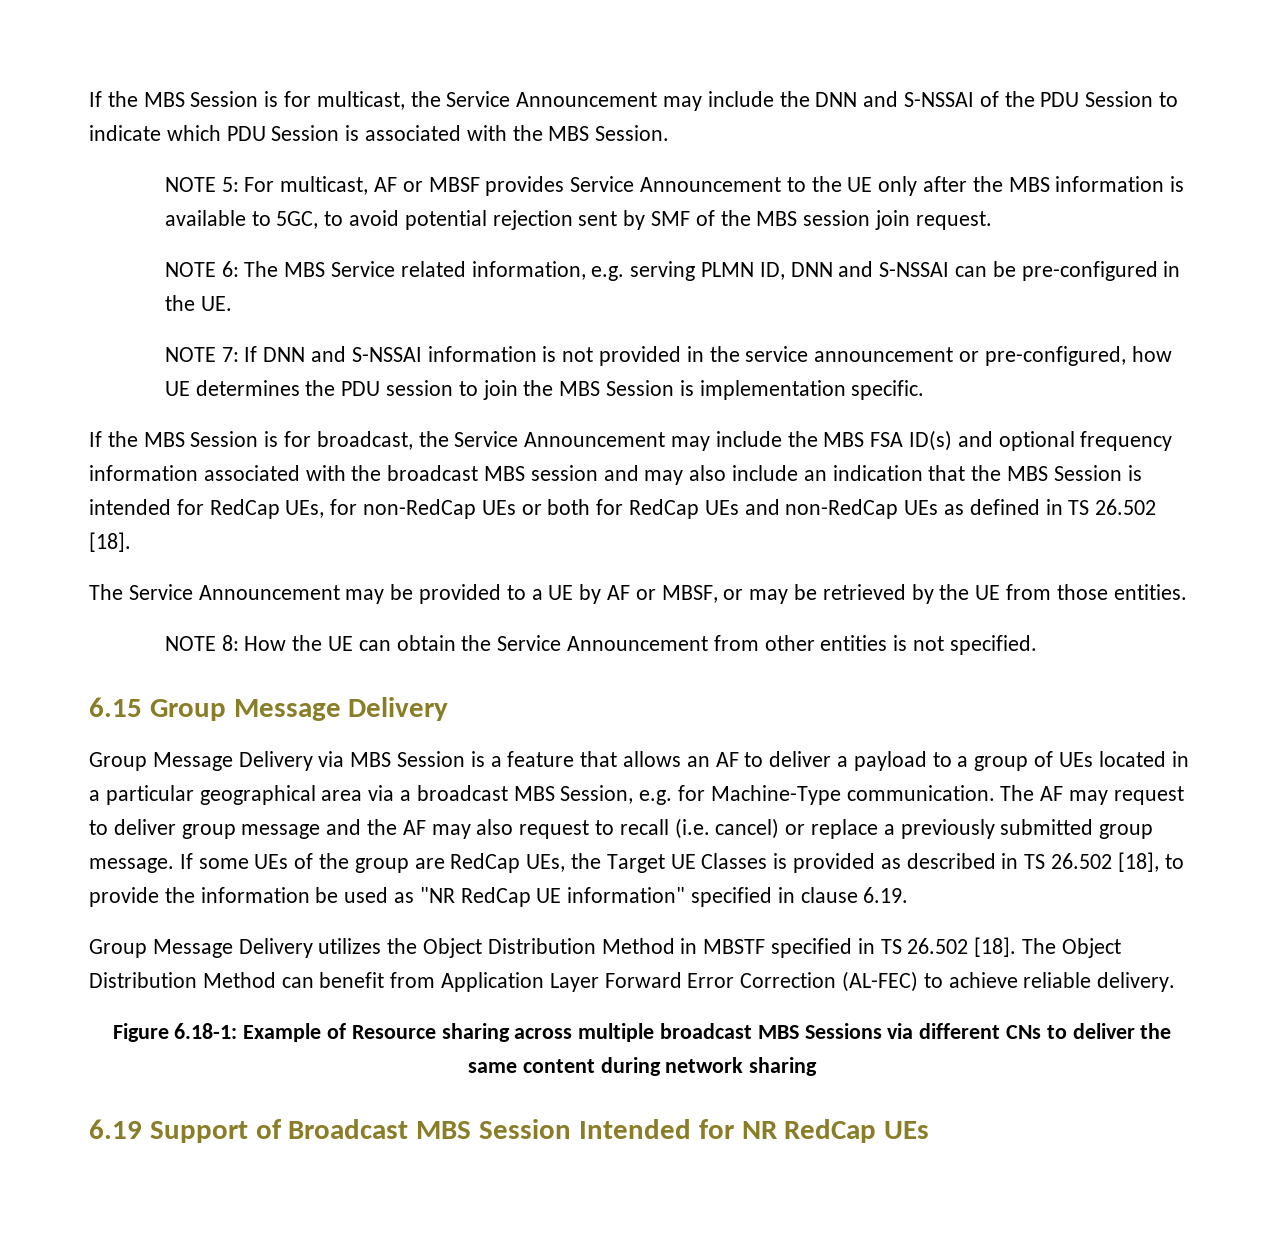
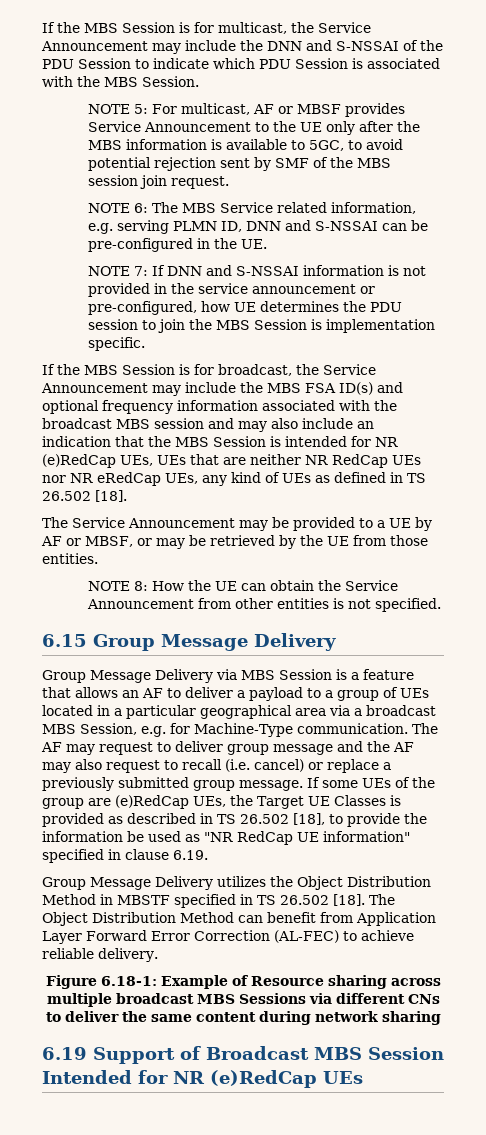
[209,499,899,519] RedCap UEs, for non-RedCap UEs or both for RedCap UEs and non-RedCap -> [375,437,398,447] [42,454,421,468] [42,472,280,486] NR (e)RedCap UEs, UEs that are neither NR RedCap UEs nor NR eRedCap UEs, any kind of
[450,853,521,873] RedCap -> [115,795,189,809] (e)RedCap
[784,1119,877,1143] RedCap -> [210,1070,317,1088] (e)RedCap

